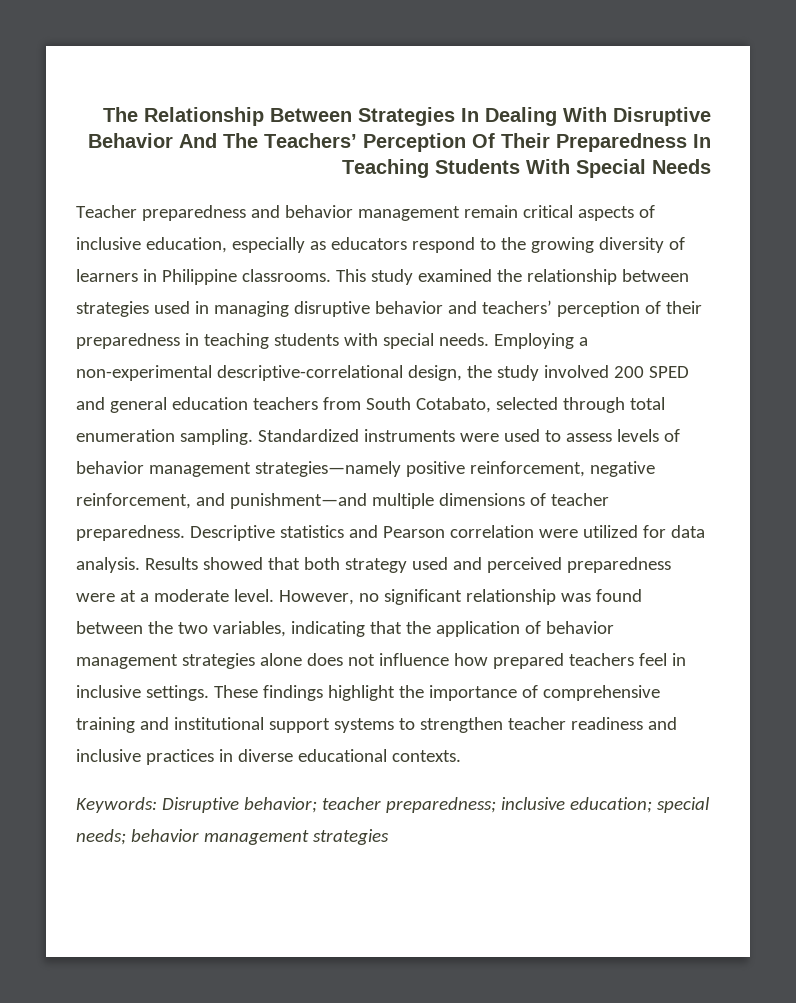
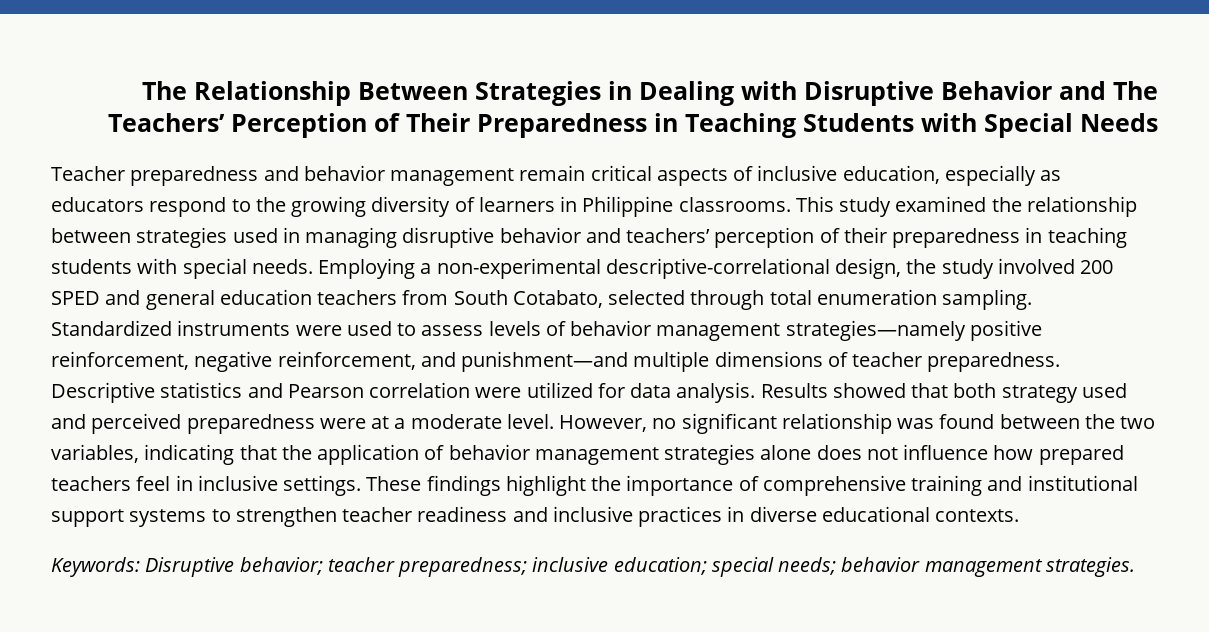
[461,107,607,126] In Dealing With -> [608,81,797,106] in Dealing with
[179,133,217,148] And -> [1059,81,1106,100] and
[472,133,495,148] Of -> [374,113,401,132] of
[693,134,711,148] In -> [654,113,679,132] in
[526,159,570,174] With -> [921,113,977,132] with
[312,829,389,845] strategies -> [1045,557,1135,577] strategies.

